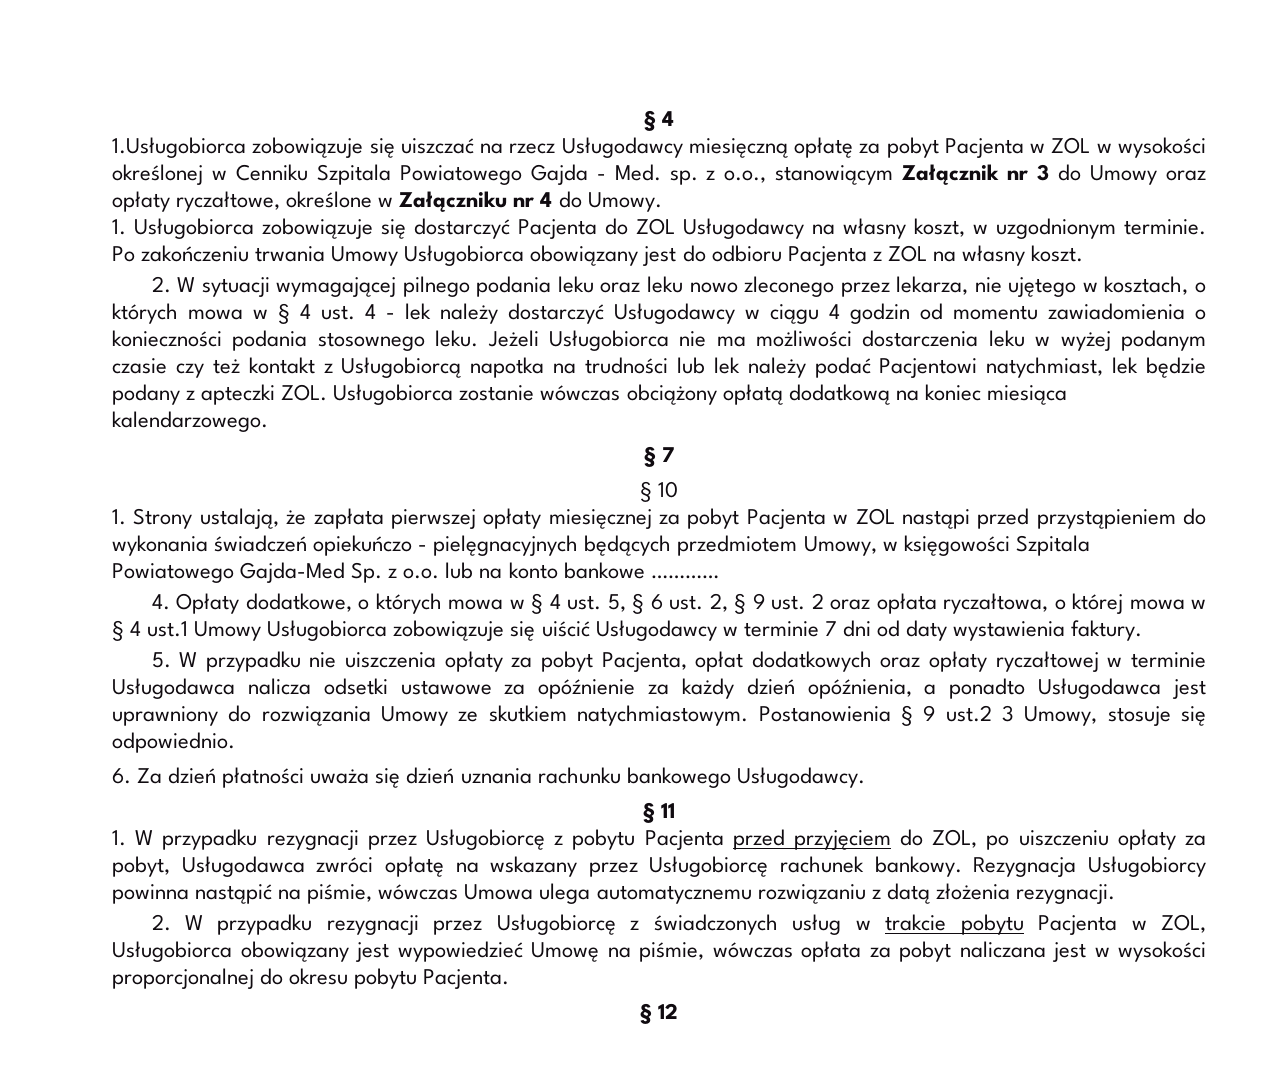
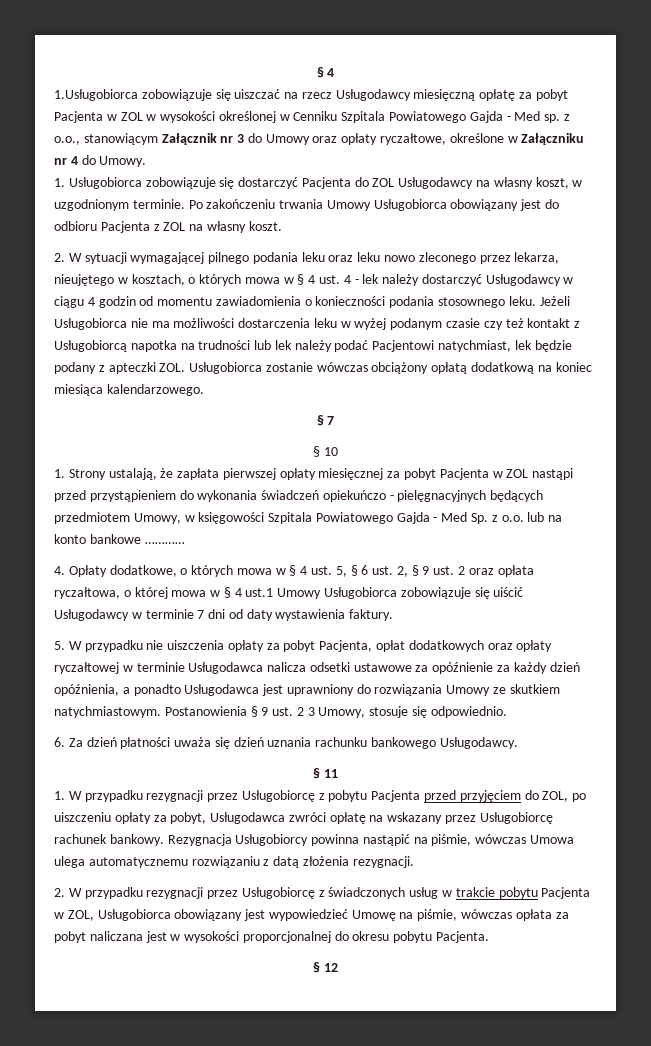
[614,164,661,181] Med. -> [514,111,541,121] Med
[974,277,1077,297] nie ujętego -> [54,274,114,286] nieujętego
[240,562,346,583] Gajda-Med -> [396,512,468,524] Gajda - Med
[945,705,992,722] ust.2 -> [272,707,304,716] ust. 2

